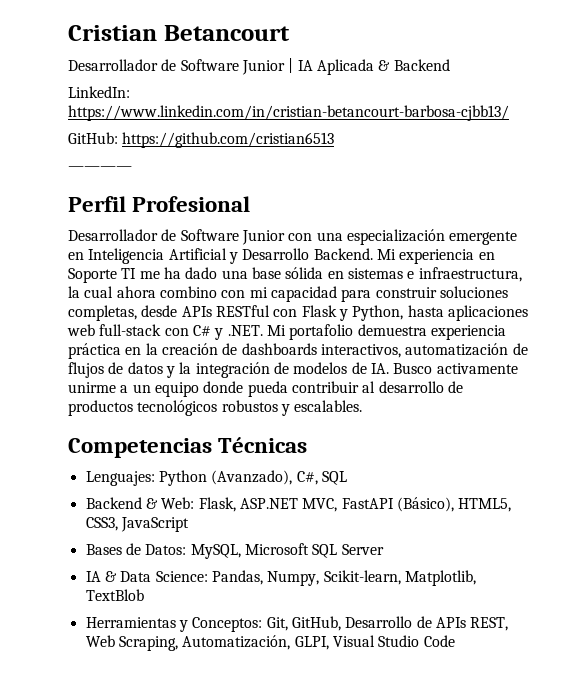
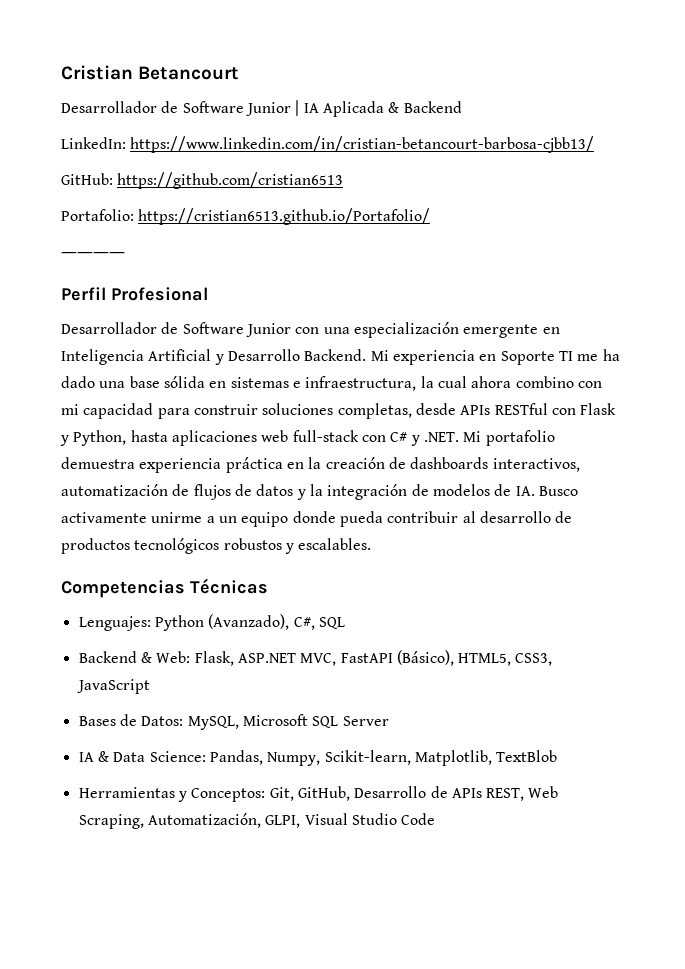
(335, 140) none -> [61,208,431,225] // Portafolio: https://cristian6513.github.io/Portafolio/

